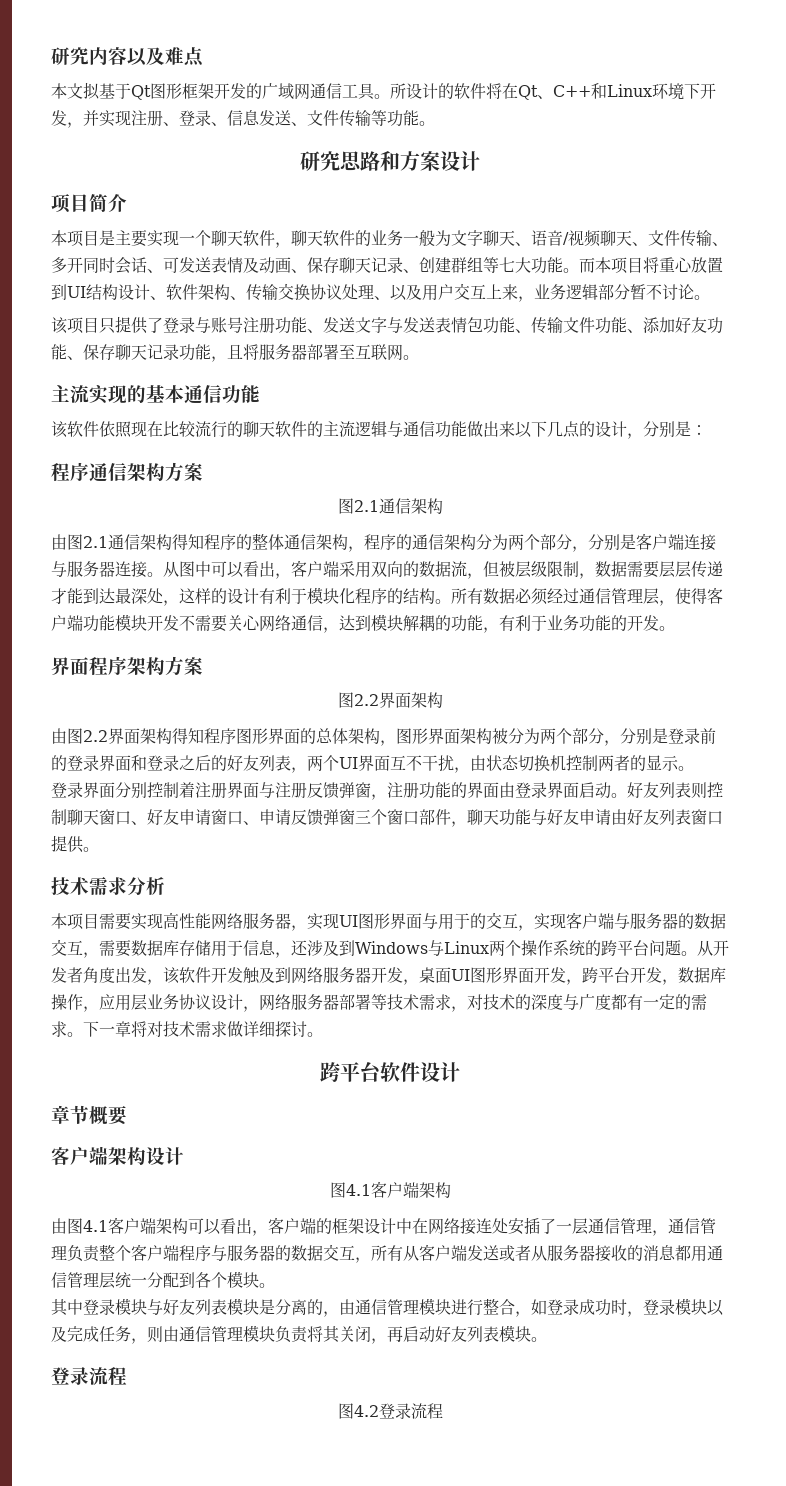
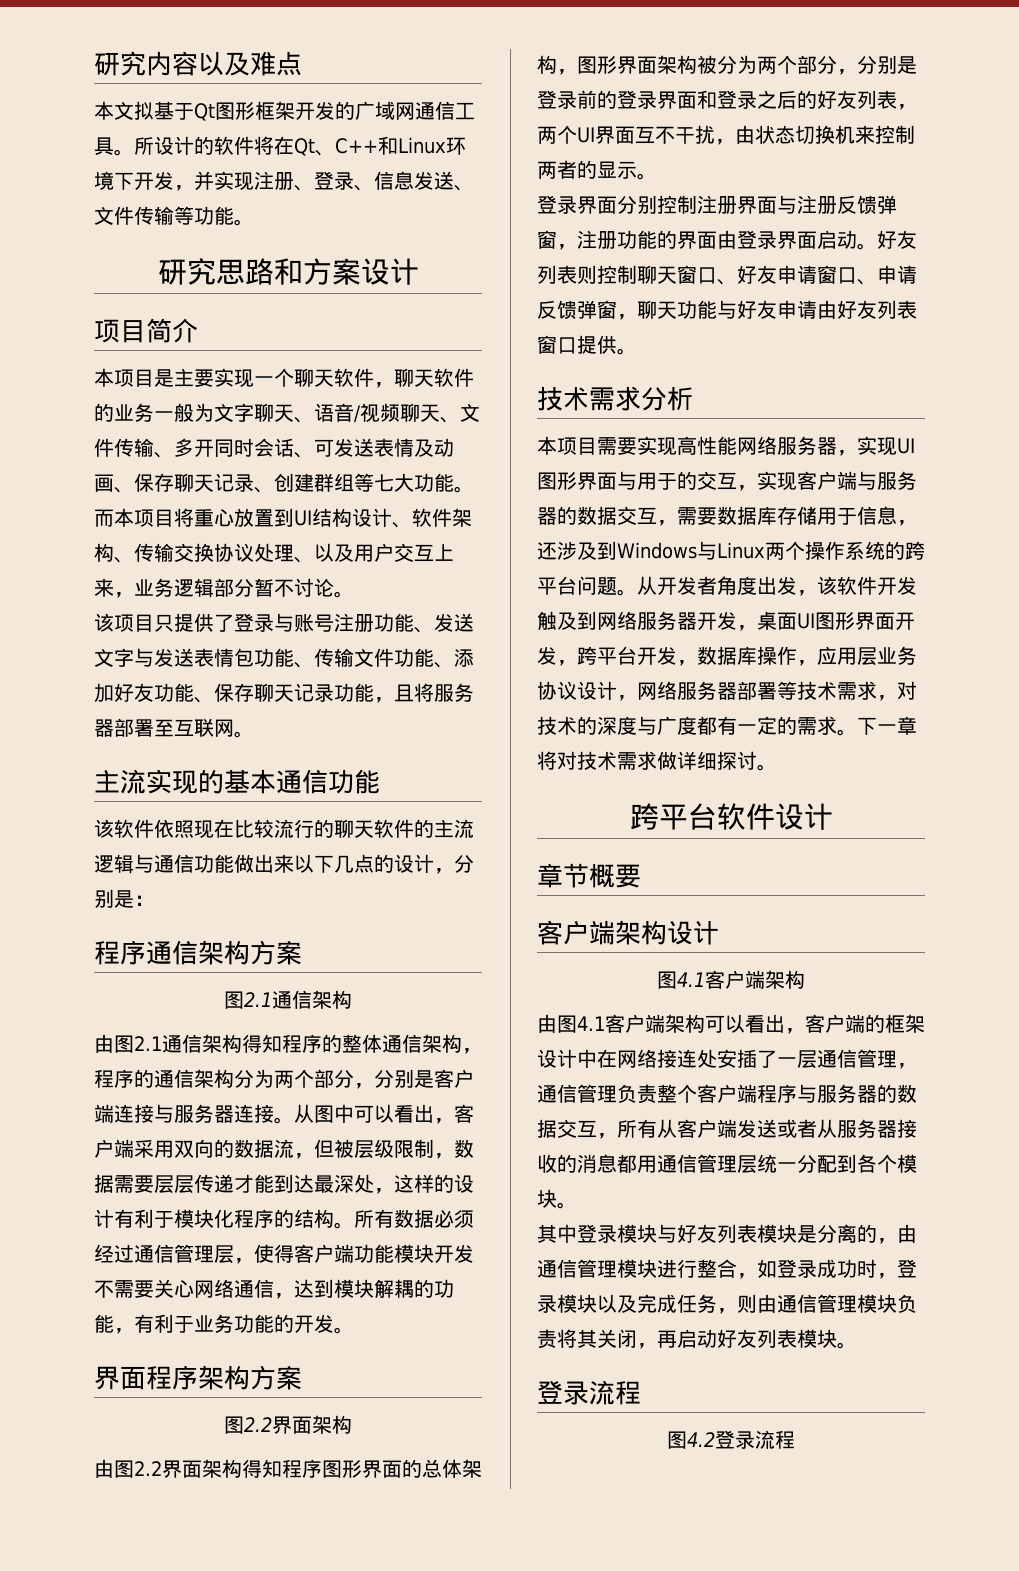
(566, 763) none -> [855,125,875,144] 来
[179,782,195,798] 着 -> (697, 204) none
[355,809,451,825] 三个窗口部件 -> (617, 309) none

